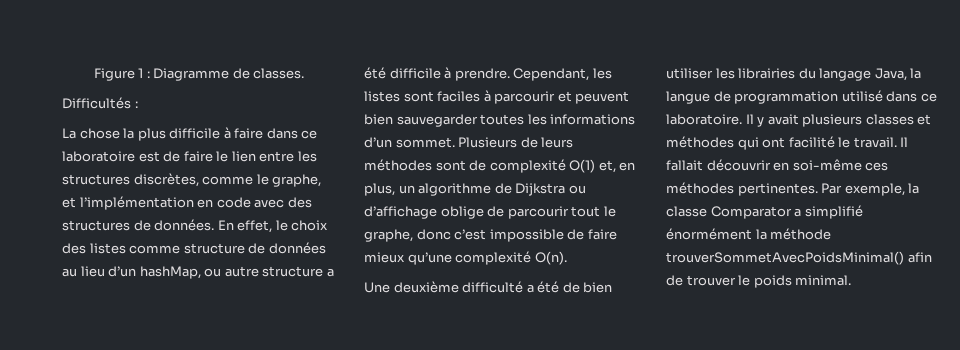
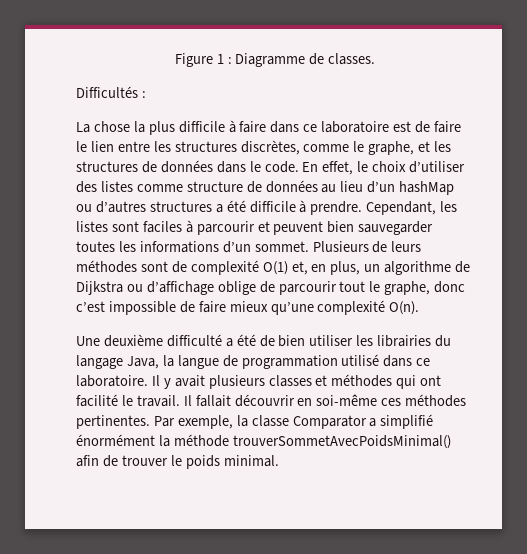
[79,196,312,210] [62,219,215,231] l’implémentation en code avec des structures de données. -> [434,141,452,152] [76,160,299,173] les structures de données dans le code.
(329, 225) none -> [409,161,466,173] d’utiliser
[139,266,324,279] hashMap, ou autre structure -> [399,181,455,195] [76,201,212,213] hashMap ou d’autres structures

